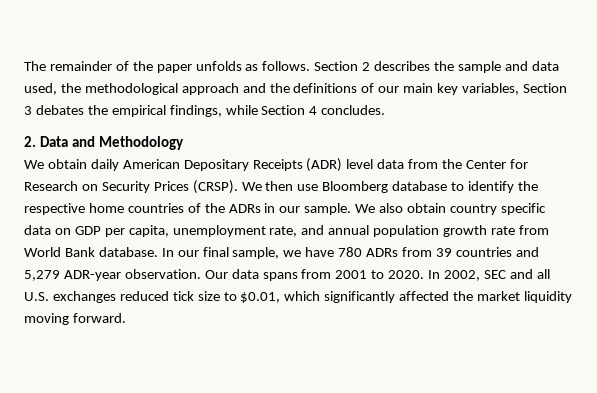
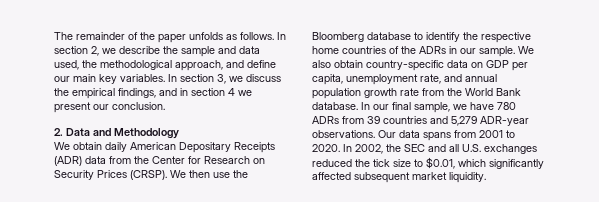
[314,61,431,71] Section 2 describes -> [277,32,286,40] [54,46,160,56] In section 2, we describe
[181,83,567,95] [24,105,386,117] approach and the definitions of our main key variables, Section 3 debates the empirical findings, while Section 4 concludes. -> [175,60,276,71] [54,74,281,84] [54,88,252,99] [54,102,165,113] approach, and define our main key variables. In section 3, we discuss the empirical findings, and in section 4 we present our conclusion.
[346,159,374,169] level -> (82, 161) none
(319, 187) none -> [233,170,248,178] the
[449,203,546,215] country specific -> [366,60,444,71] country-specific
(549, 230) none -> [447,88,462,96] the
[124,269,201,279] observation. -> [312,130,375,138] observations.
(481, 275) none -> [386,144,401,152] the
(169, 296) none -> [355,159,370,167] the
[453,291,572,303] [24,313,126,325] the market liquidity moving forward. -> [354,172,486,183] subsequent market liquidity.

